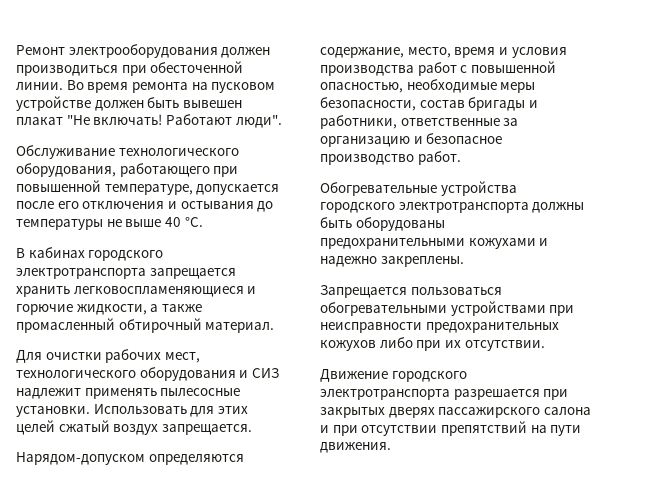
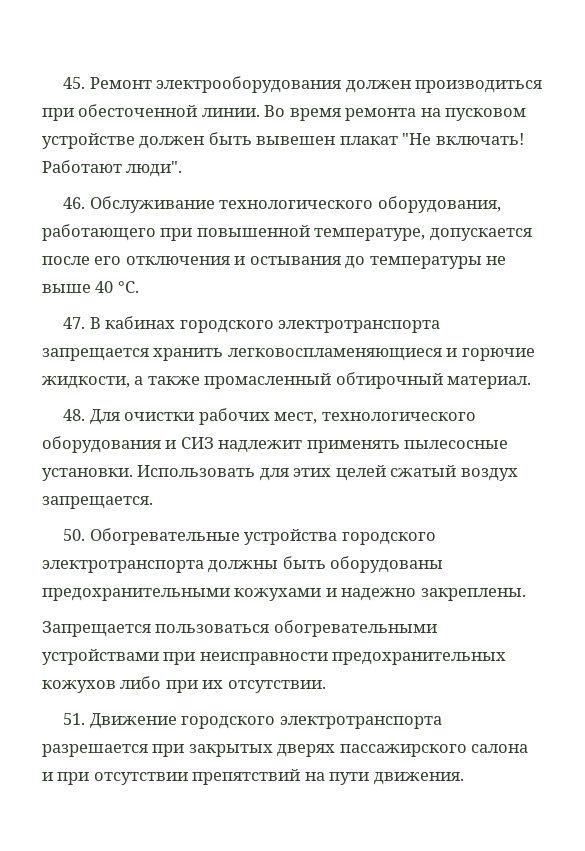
(16, 50) none -> [63,77,86,89] 45.
(282, 121) none -> [63,197,86,209] 46.
(203, 222) none -> [63,317,86,329] 47.
(275, 327) none -> [63,409,86,421] 48.
[16,452,244,465] [320,47,567,58] [320,61,556,76] [320,79,536,93] [320,97,538,111] [320,115,519,129] [320,133,503,147] [320,151,461,165] Нарядом-допуском определяются содержание, место, время и условия производства работ с повышенной опасностью, необходимые меры безопасности, состав бригады и работники, ответственные за организацию и безопасное производство работ. // -> [63,529,86,541] 50.
(545, 345) none -> [63,713,86,725] 51.

